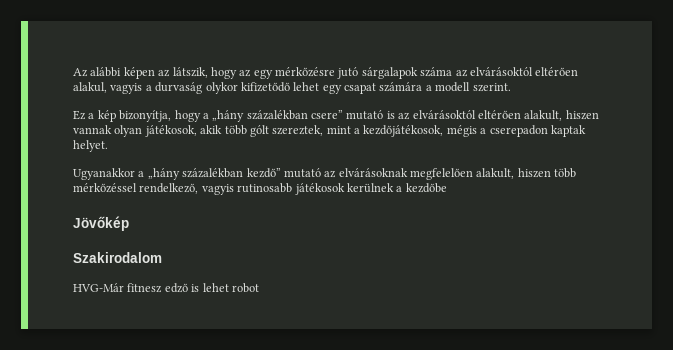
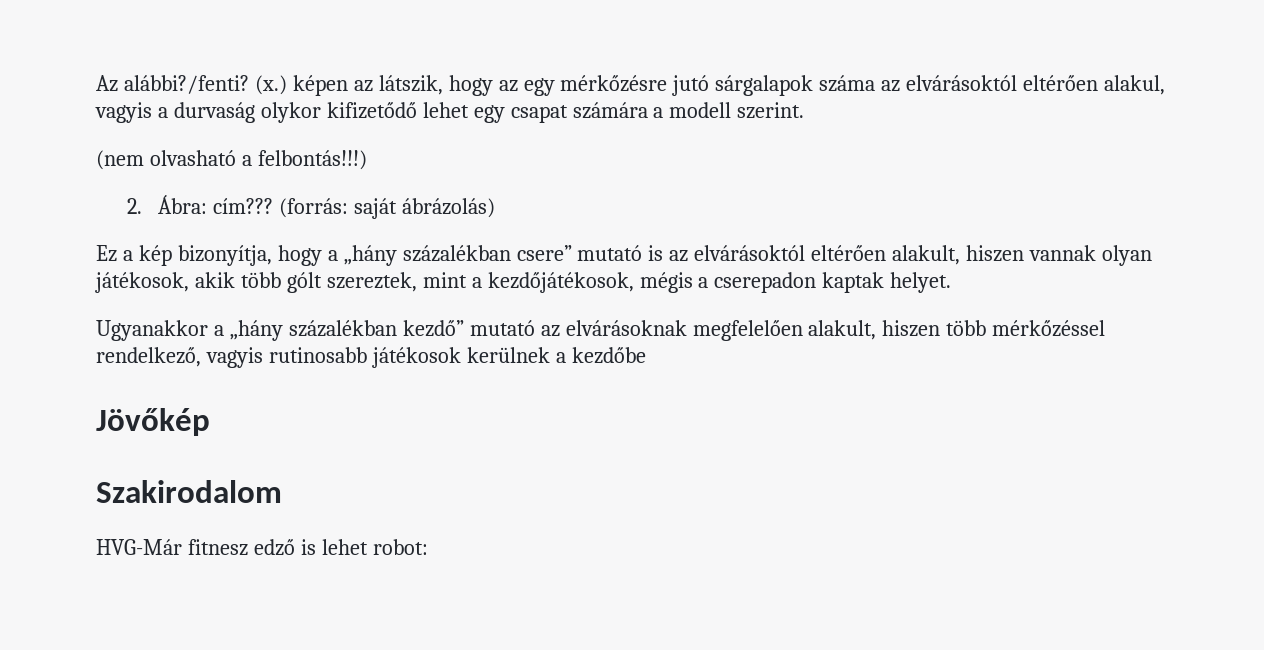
[90,67,122,77] alábbi -> [123,75,287,95] alábbi?/fenti? (x.)
(511, 87) none -> [96,150,367,170] [127,195,495,219] // (nem olvasható a felbontás!!!) // 2. Ábra: cím??? (forrás: saját ábrázolás)
[231,283,259,293] robot -> [372,539,428,555] robot:

